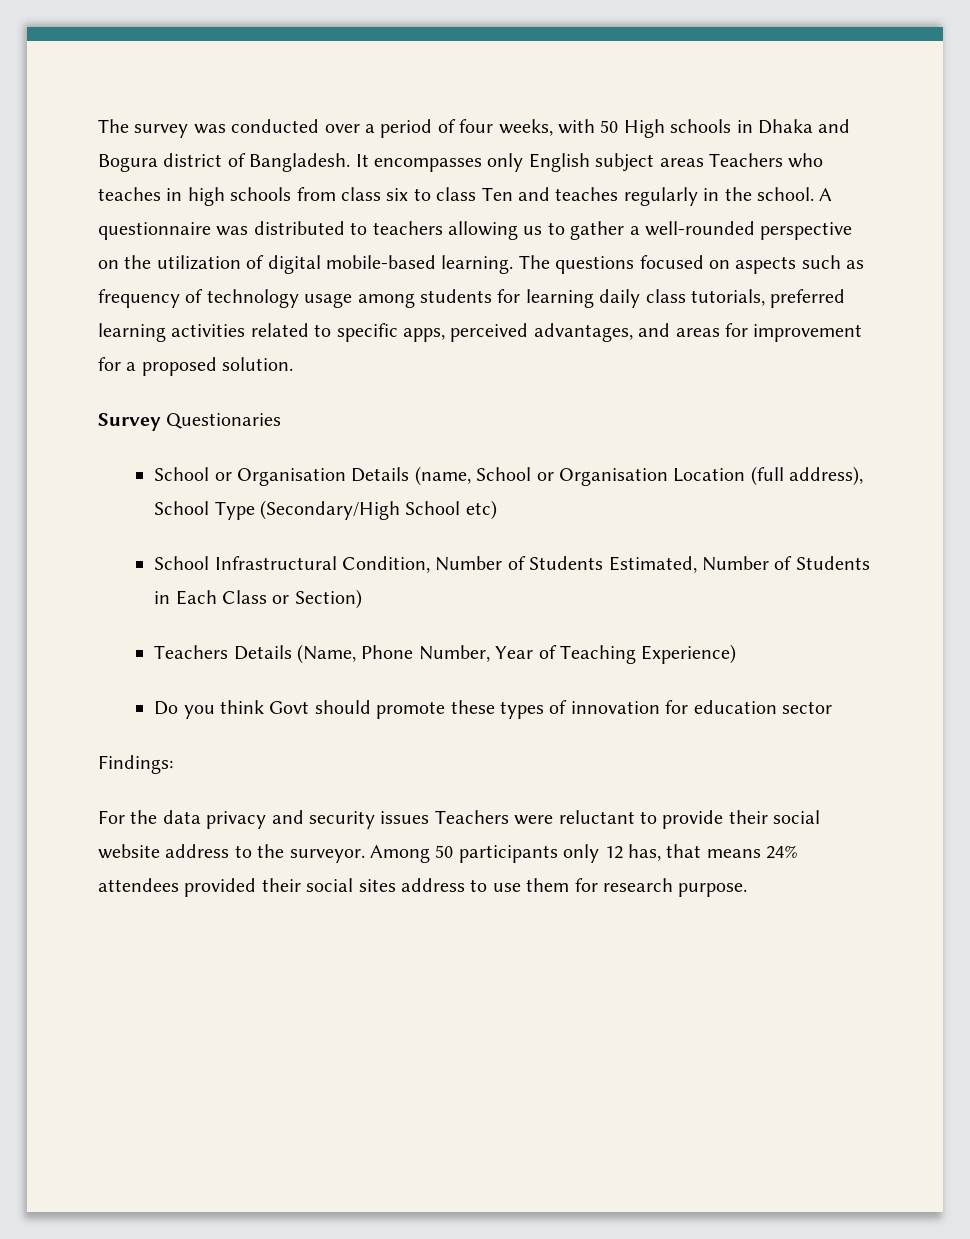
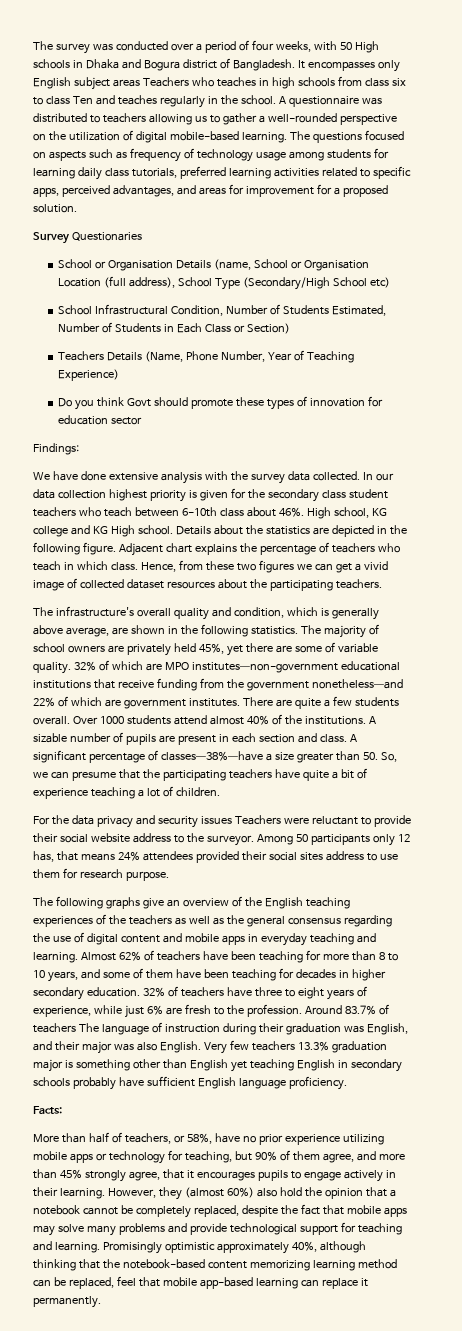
(173, 764) none -> [33,471,394,484] [33,488,388,502] [33,507,387,519] [33,525,407,537] [33,542,400,556] [33,560,388,573] [33,578,382,591] [33,606,379,620] [33,624,379,638] [33,642,378,656] [33,660,400,674] [33,678,403,691] [33,696,399,709] [33,714,376,725] [33,732,357,745] [33,750,397,763] [33,768,367,781] [33,786,220,799] // We have done extensive analysis with the survey data collected. In our data collection highest priority is given for the secondary class student teachers who teach between 6-10th class about 46%. High school, KG college and KG High school. Details about the statistics are depicted in the following figure. Adjacent chart explains the percentage of teachers who teach in which class. Hence, from these two figures we can get a vivid image of collected dataset resources about the participating teachers. // The infrastructure's overall quality and condition, which is generally above average, are shown in the following statistics. The majority of school owners are privately held 45%, yet there are some of variable quality. 32% of which are MPO institutes—non-government educational institutions that receive funding from the government nonetheless—and 22% of which are government institutes. There are quite a few students overall. Over 1000 students attend almost 40% of the institutions. A sizable number of pupils are present in each section and class. A significant percentage of classes—38%—have a size greater than 50. So, we can presume that the participating teachers have quite a bit of experience teaching a lot of children.
(748, 890) none -> [33,896,350,909] [33,914,392,927] [33,932,376,946] [33,950,398,963] [33,968,386,982] [33,986,367,1000] [33,1004,389,1018] [33,1022,408,1035] [33,1040,387,1054] [33,1059,402,1072] [33,1076,347,1090] [33,1106,62,1114] [33,1132,384,1145] [33,1150,405,1164] [33,1169,396,1182] [33,1187,396,1200] [33,1204,407,1218] [33,1222,402,1236] [33,1241,366,1254] [33,1259,397,1271] [33,1276,368,1289] [33,1296,101,1308] // The following graphs give an overview of the English teaching experiences of the teachers as well as the general consensus regarding the use of digital content and mobile apps in everyday teaching and learning. Almost 62% of teachers have been teaching for more than 8 to 10 years, and some of them have been teaching for decades in higher secondary education. 32% of teachers have three to eight years of experience, while just 6% are fresh to the profession. Around 83.7% of teachers The language of instruction during their graduation was English, and their major was also English. Very few teachers 13.3% graduation major is something other than English yet teaching English in secondary schools probably have sufficient English language proficiency. // Facts: // More than half of teachers, or 58%, have no prior experience utilizing mobile apps or technology for teaching, but 90% of them agree, and more than 45% strongly agree, that it encourages pupils to engage actively in their learning. However, they (almost 60%) also hold the opinion that a notebook cannot be completely replaced, despite the fact that mobile apps may solve many problems and provide technological support for teaching and learning. Promisingly optimistic approximately 40%, although thinking that the notebook-based content memorizing learning method can be replaced, feel that mobile app-based learning can replace it permanently.

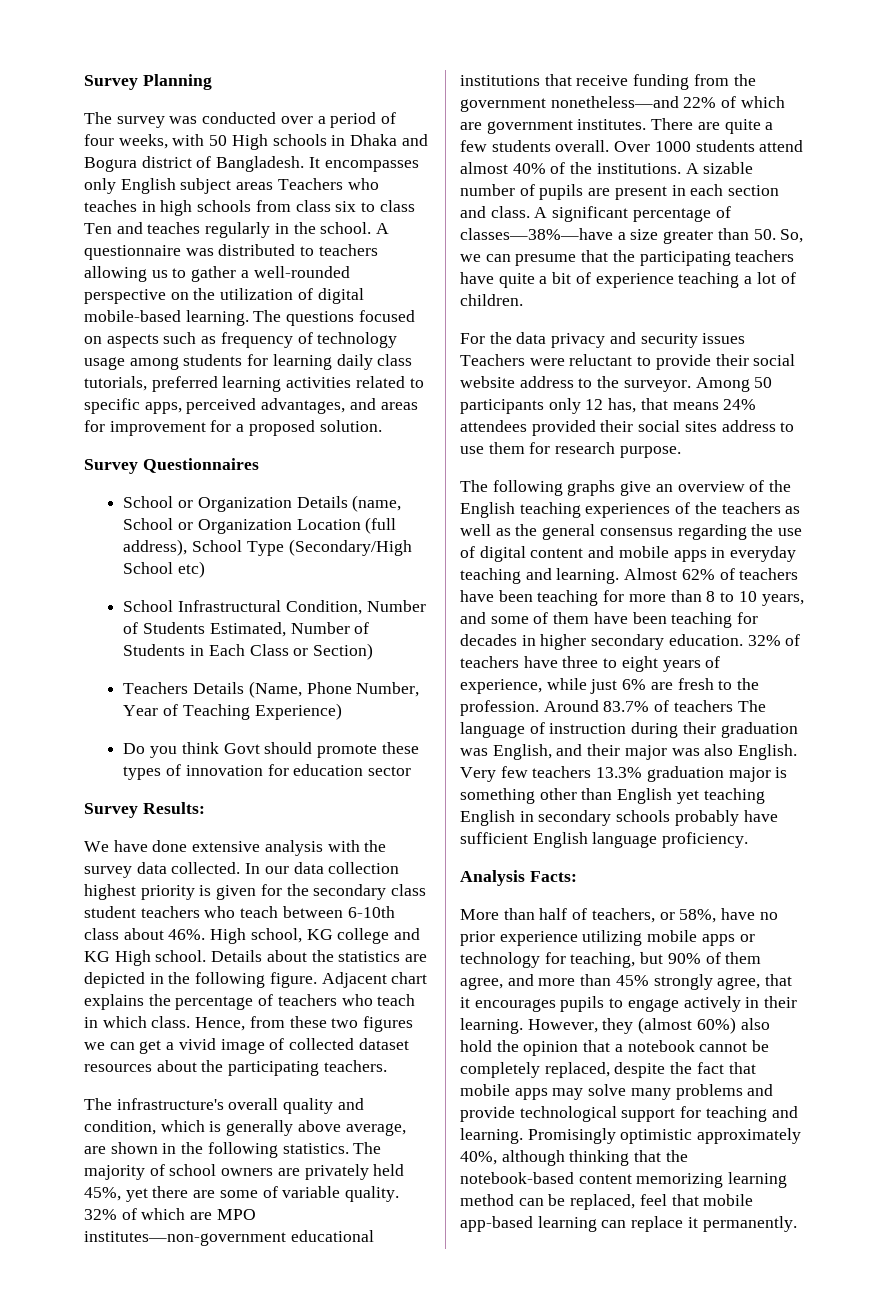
(33, 45) none -> [84,74,212,90] Survey Planning //
[71,232,142,241] [57,259,173,271] Questionaries // School or Organisation -> [142,458,259,473] [123,496,292,512] Questionnaires // School or Organization
[303,260,369,271] Organisation -> [197,519,292,534] Organization
[33,443,79,455] Findings: -> [84,802,205,818] Survey Results:
(347, 1083) none -> [460,870,525,886] Analysis

